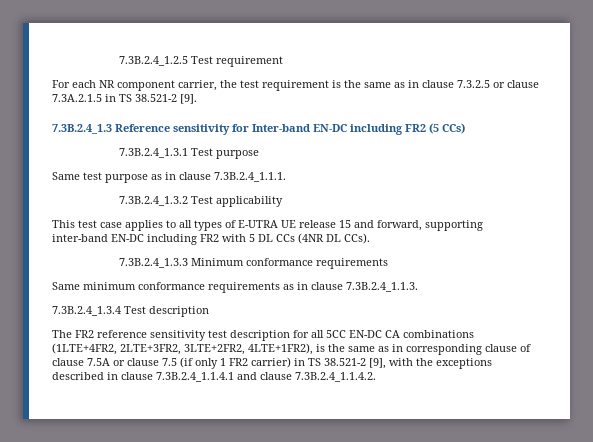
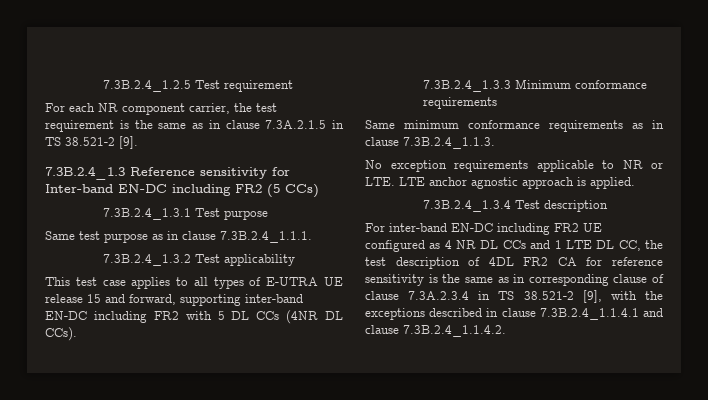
[457,80,539,88] 7.3.2.5 or clause -> (260, 124) none
[52,306,209,317] [52,330,474,341] [52,343,313,355] 7.3B.2.4_1.3.4 Test description // The FR2 reference sensitivity test description for all 5CC EN-DC CA combinations (1LTE+4FR2, 2LTE+3FR2, 3LTE+2FR2, 4LTE+1FR2), -> [365,160,663,172] [365,177,635,189] [422,200,608,212] [365,223,602,235] [365,240,663,252] [365,257,663,269] [365,274,424,286] No exception requirements applicable to NR or LTE. LTE anchor agnostic approach is applied. // 7.3B.2.4_1.3.4 Test description // For inter-band EN-DC including FR2 UE configured as 4 NR DL CCs and 1 LTE DL CC, the test description of 4DL FR2 CA for reference sensitivity
[87,357,291,369] 7.5A or clause 7.5 (if only 1 FR2 carrier) -> [408,291,470,300] 7.3A.2.3.4

